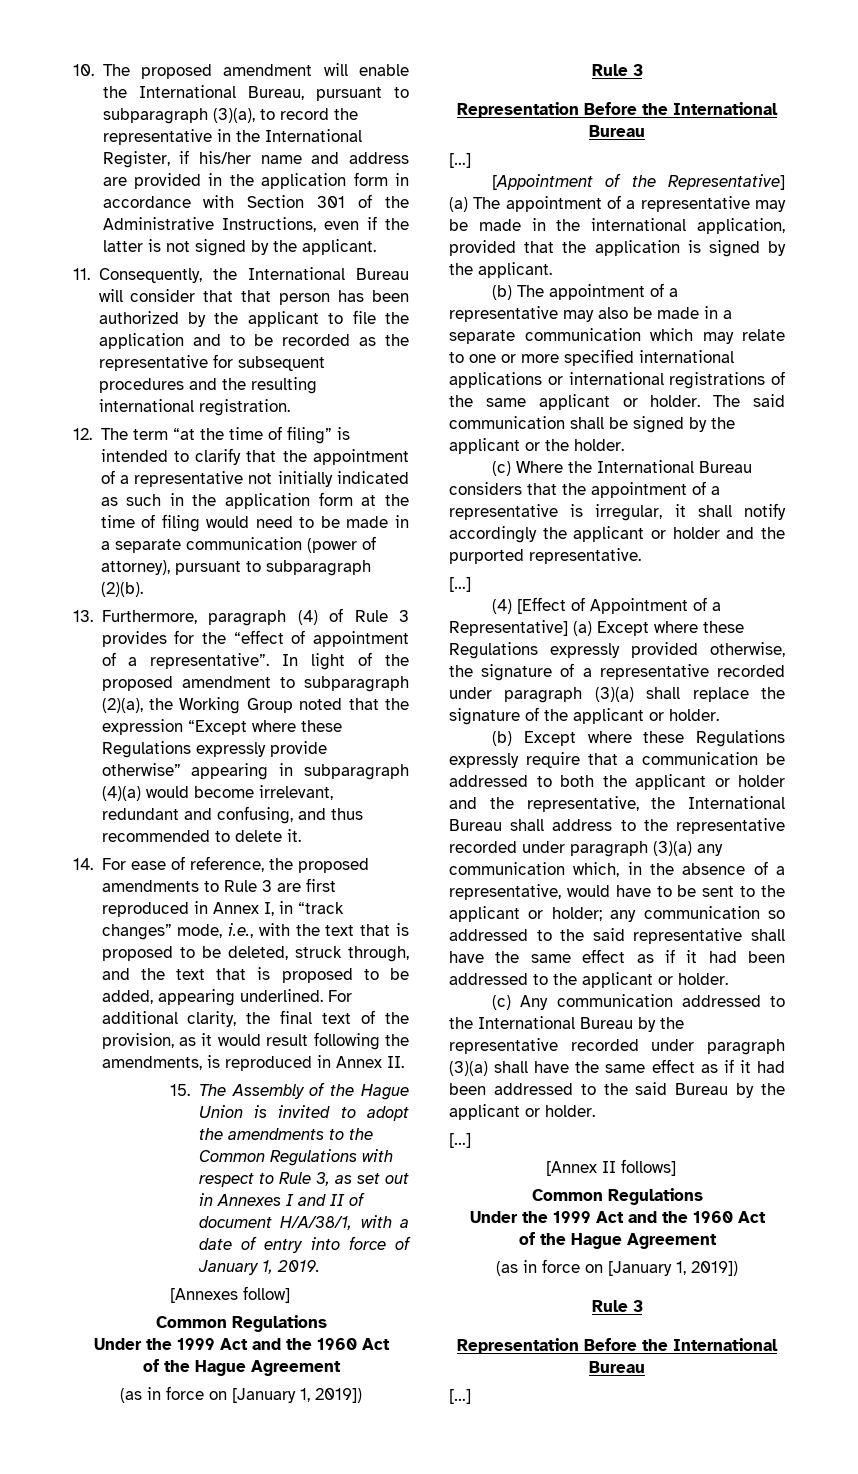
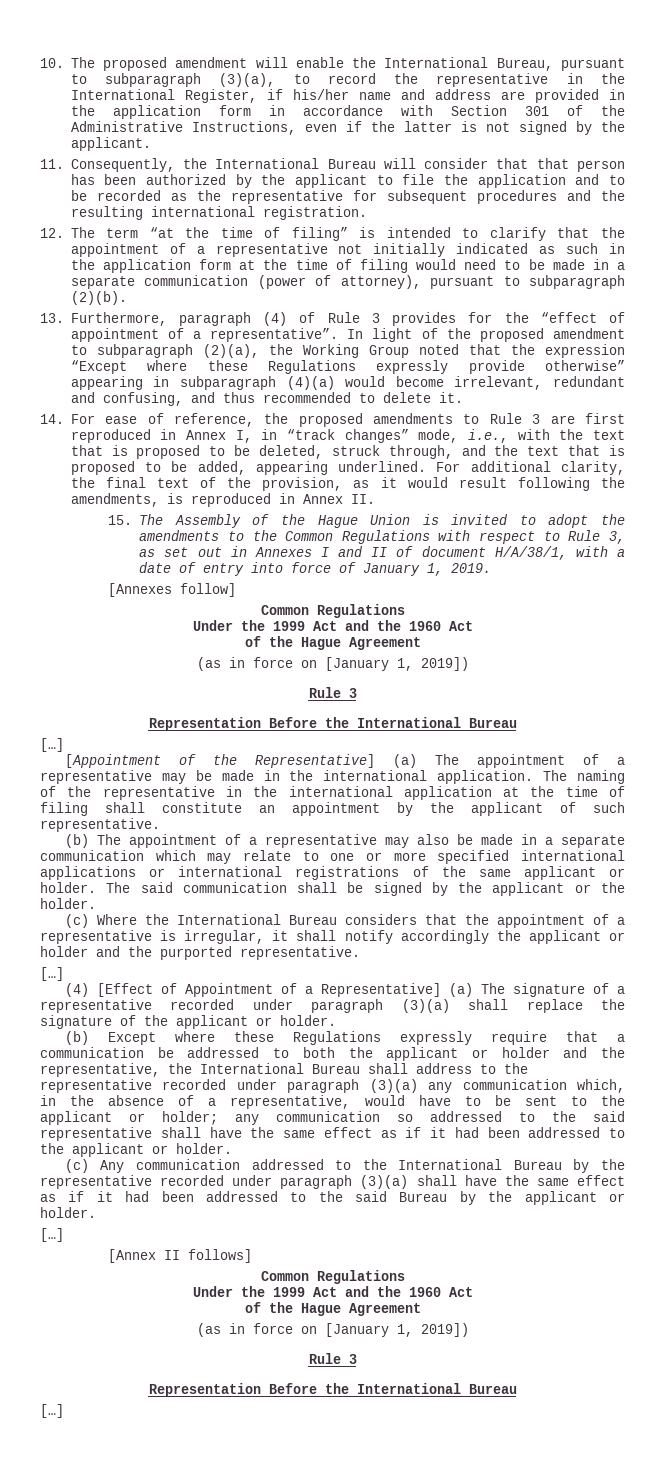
[697,218,785,234] [449,240,786,257] [449,262,552,278] application, provided that the application is signed by the applicant. -> [437,770,626,784] [40,786,625,800] [40,802,625,816] [40,818,160,832] application. The naming of the representative in the international application at the time of filing shall constitute an appointment by the applicant of such representative.
[597,621,744,636] [449,642,785,659] [449,665,473,677] Except where these Regulations expressly provided otherwise, the -> [480,983,505,994] The

